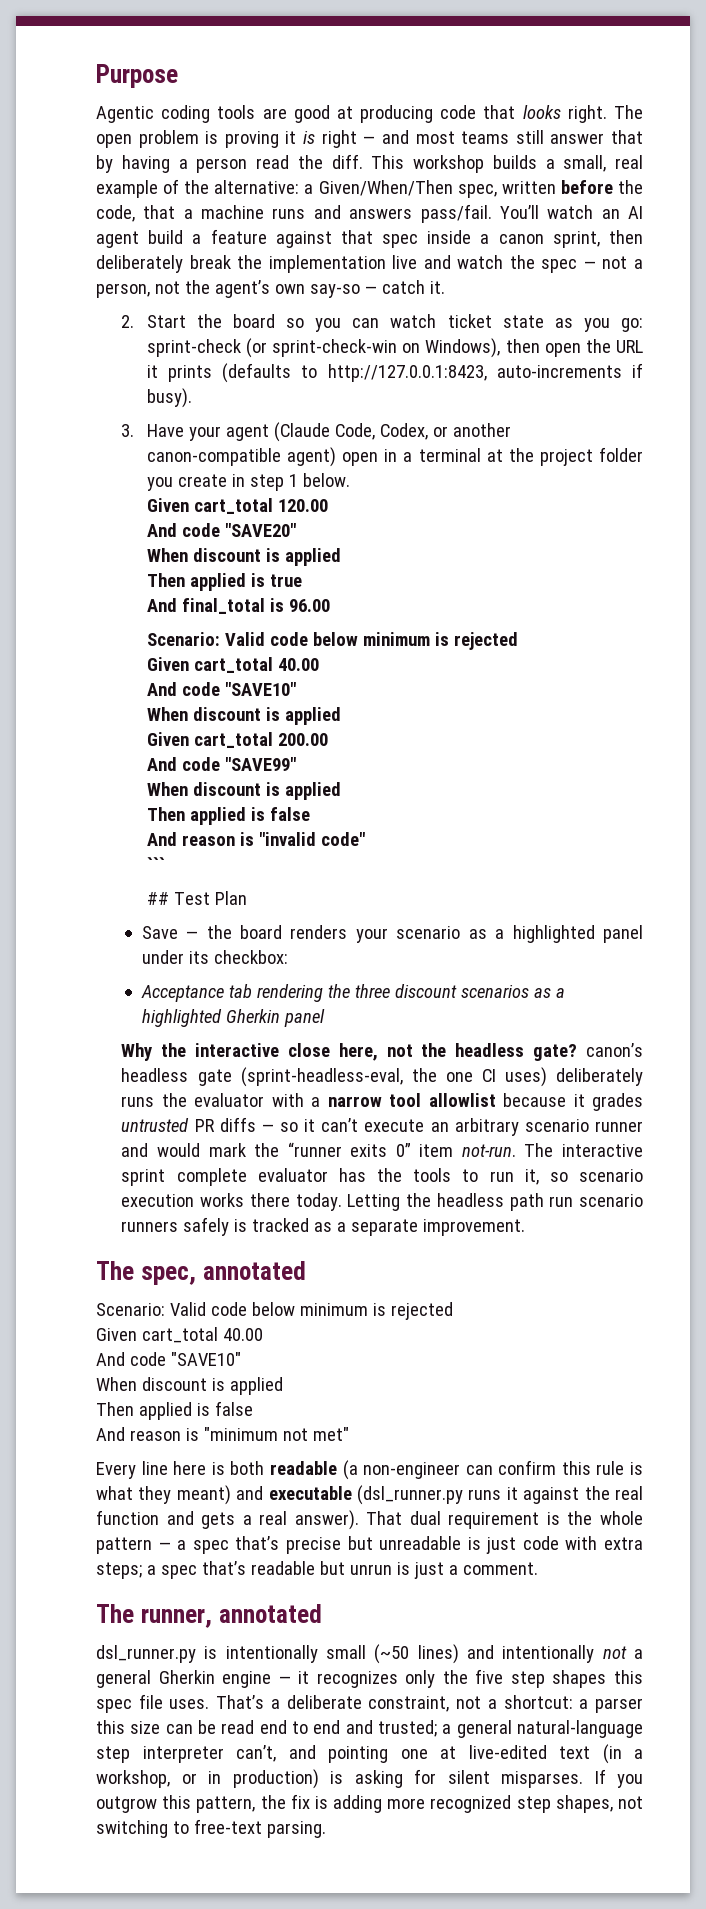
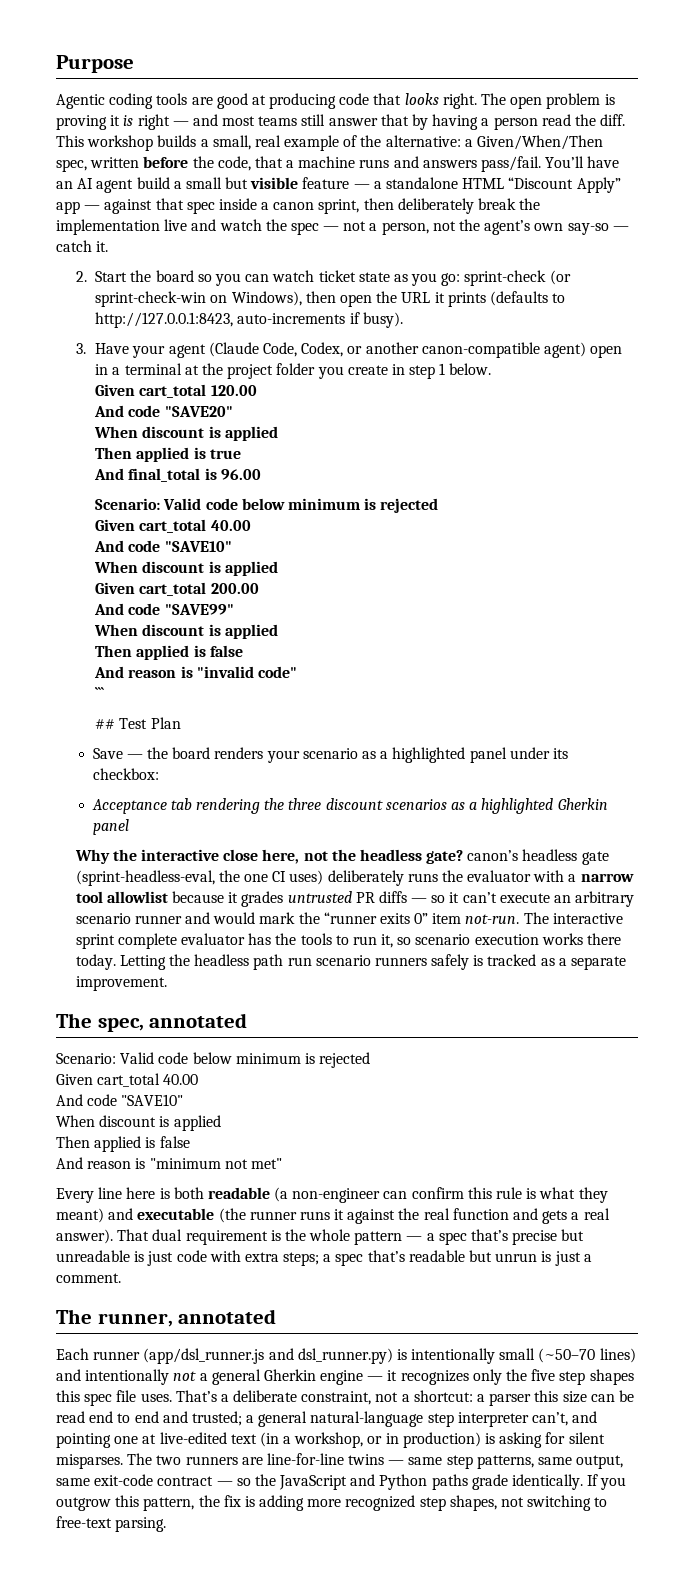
[547,205,594,219] watch -> [587,156,620,168] have
[210,229,267,244] feature -> [185,177,621,193] [56,201,101,214] small but visible feature — a standalone HTML “Discount Apply” app —
[357,1485,463,1505] (dsl_runner.py -> [218,1208,297,1223] (the runner
[96,1645,196,1663] dsl_runner.py -> [56,1348,393,1364] Each runner (app/dsl_runner.js and dsl_runner.py)
[374,1644,410,1664] (~50 -> [538,1348,596,1363] (~50–70
(583, 1779) none -> [127,1453,624,1469] [56,1474,584,1490] The two runners are line-for-line twins — same step patterns, same output, same exit-code contract — so the JavaScript and Python paths grade identically.

